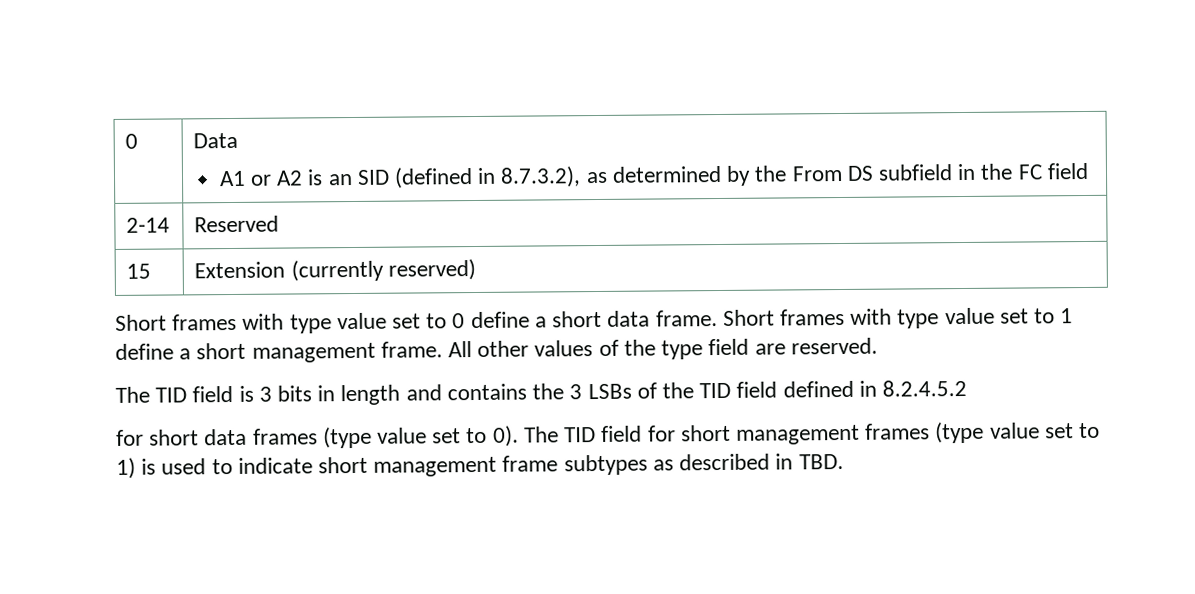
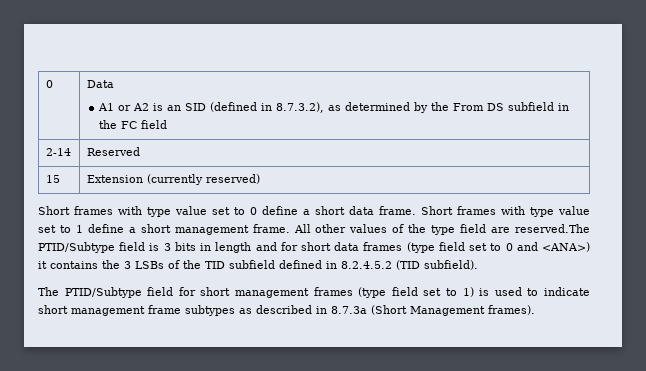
[790,337,878,355] [115,386,188,403] reserved. // The TID -> [515,224,590,233] [38,242,115,253] reserved.The PTID/Subtype
(442, 392) none -> [280,242,591,253] [38,261,47,269] for short data frames (type field set to 0 and <ANA>) it
[736,381,778,398] field -> [229,260,275,269] subfield
[116,425,597,449] // for short data frames (type value set to 0). The TID -> [396,260,478,270] [38,287,142,298] (TID subfield). // The PTID/Subtype
[989,422,1040,439] value -> [391,287,418,296] field
[798,453,844,470] TBD. -> [331,305,535,316] 8.7.3a (Short Management frames).

